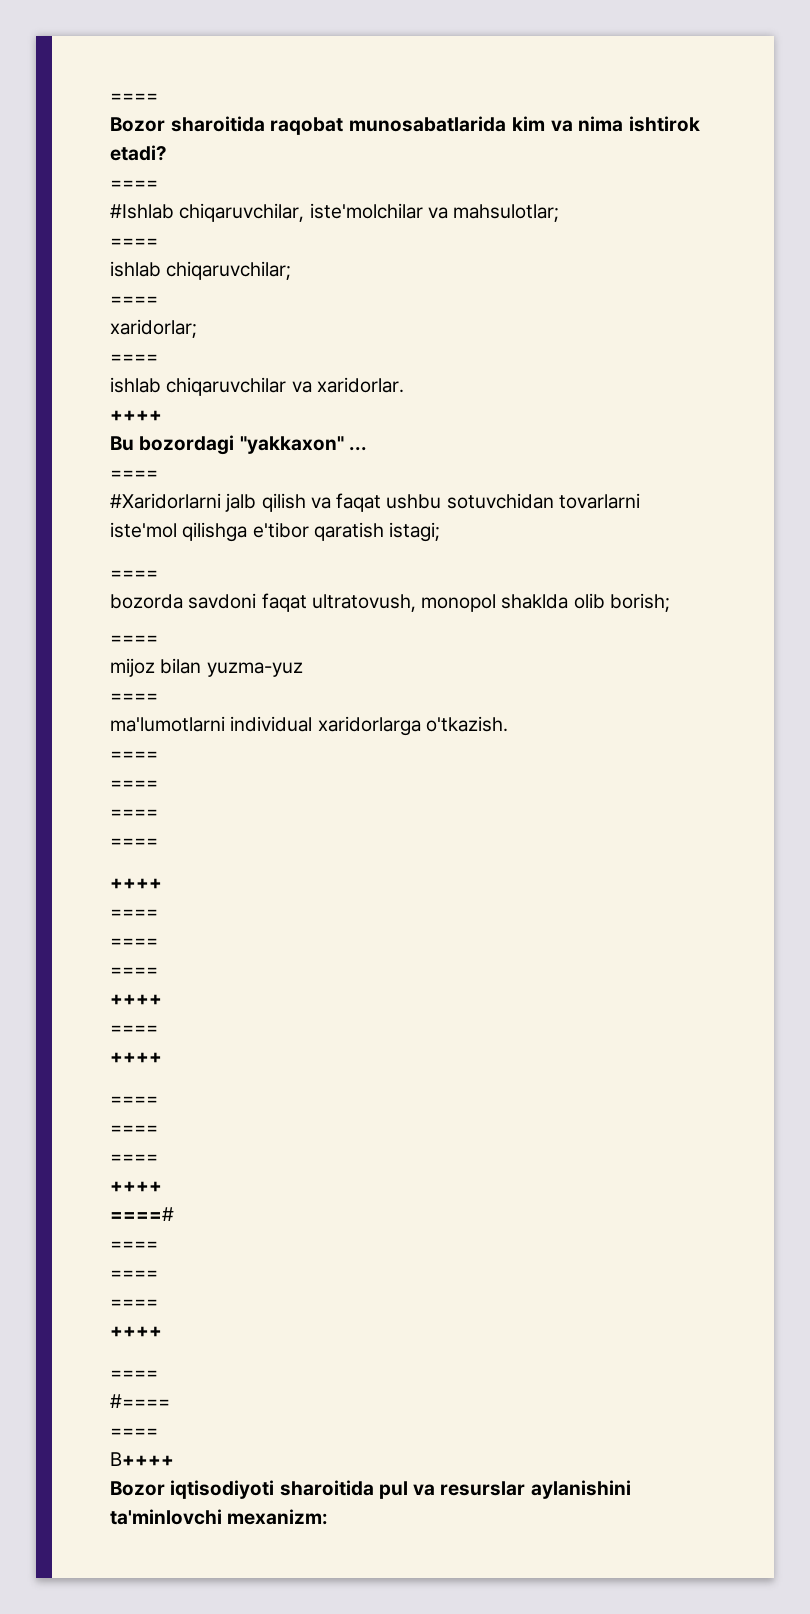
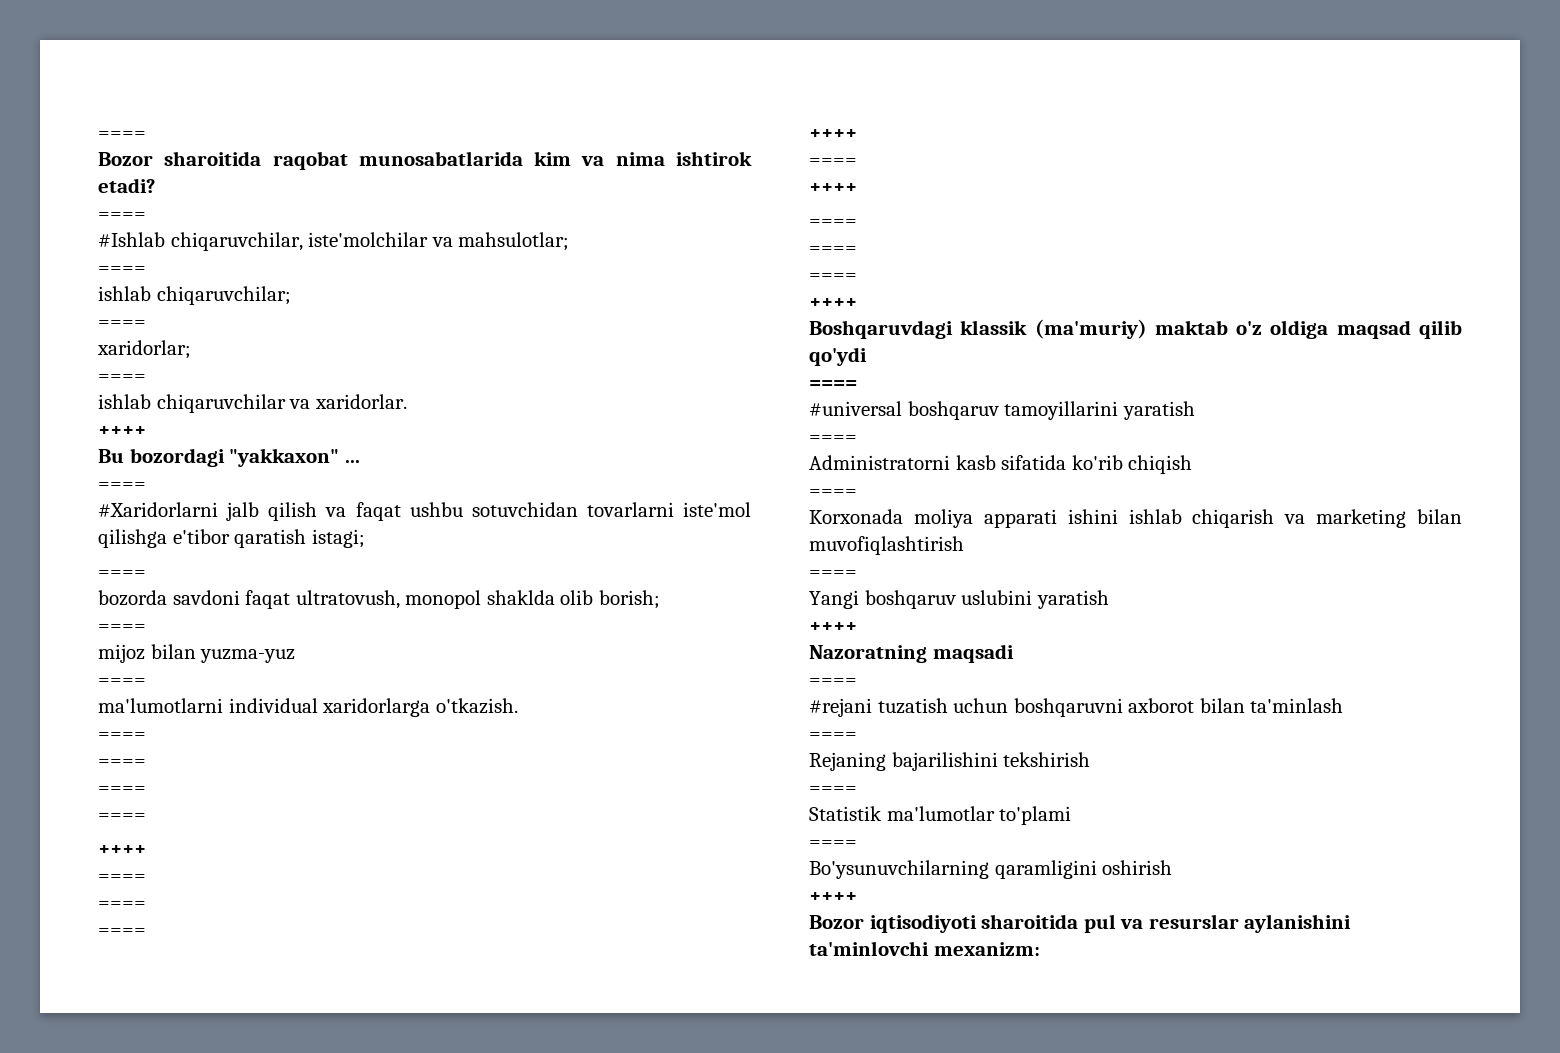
[110,1207,174,1221] [110,1241,158,1250] [110,1270,158,1279] [110,1299,158,1308] [110,1326,162,1337] [110,1370,158,1379] [110,1394,170,1408] [110,1428,158,1437] [110,1452,174,1466] ====# // ==== // ==== // ==== // ++++ // ==== // #==== // ==== // B++++ -> [809,319,1462,339] [809,347,867,366] [809,380,857,389] [809,401,1195,420] [809,435,857,443] [809,455,1193,474] [809,489,857,497] [809,509,1462,528] [809,536,964,555] [809,570,857,578] [809,590,1109,609] [809,622,857,632] [809,644,1014,663] [809,678,857,686] [809,698,1344,717] [809,732,857,740] [809,752,1091,771] [809,786,857,794] [809,806,1072,825] [809,840,857,848] [809,860,1173,879] [809,892,857,902] Boshqaruvdagi klassik (ma'muriy) maktab o'z oldiga maqsad qilib qo'ydi // ==== // #universal boshqaruv tamoyillarini yaratish // ==== // Administratorni kasb sifatida ko'rib chiqish // ==== // Korxonada moliya apparati ishini ishlab chiqarish va marketing bilan muvofiqlashtirish // ==== // Yangi boshqaruv uslubini yaratish // ++++ // Nazoratning maqsadi // ==== // #rejani tuzatish uchun boshqaruvni axborot bilan ta'minlash // ==== // Rejaning bajarilishini tekshirish // ==== // Statistik ma'lumotlar to'plami // ==== // Bo'ysunuvchilarning qaramligini oshirish // ++++

